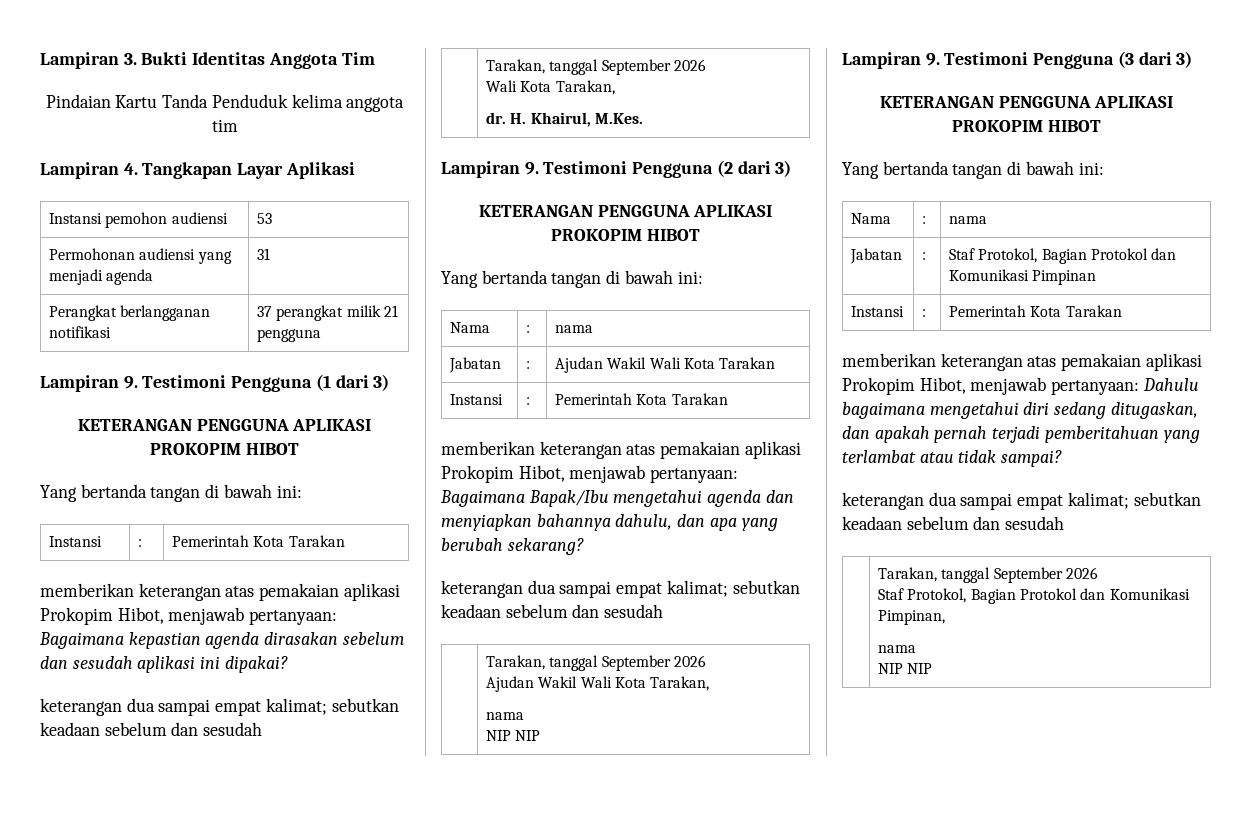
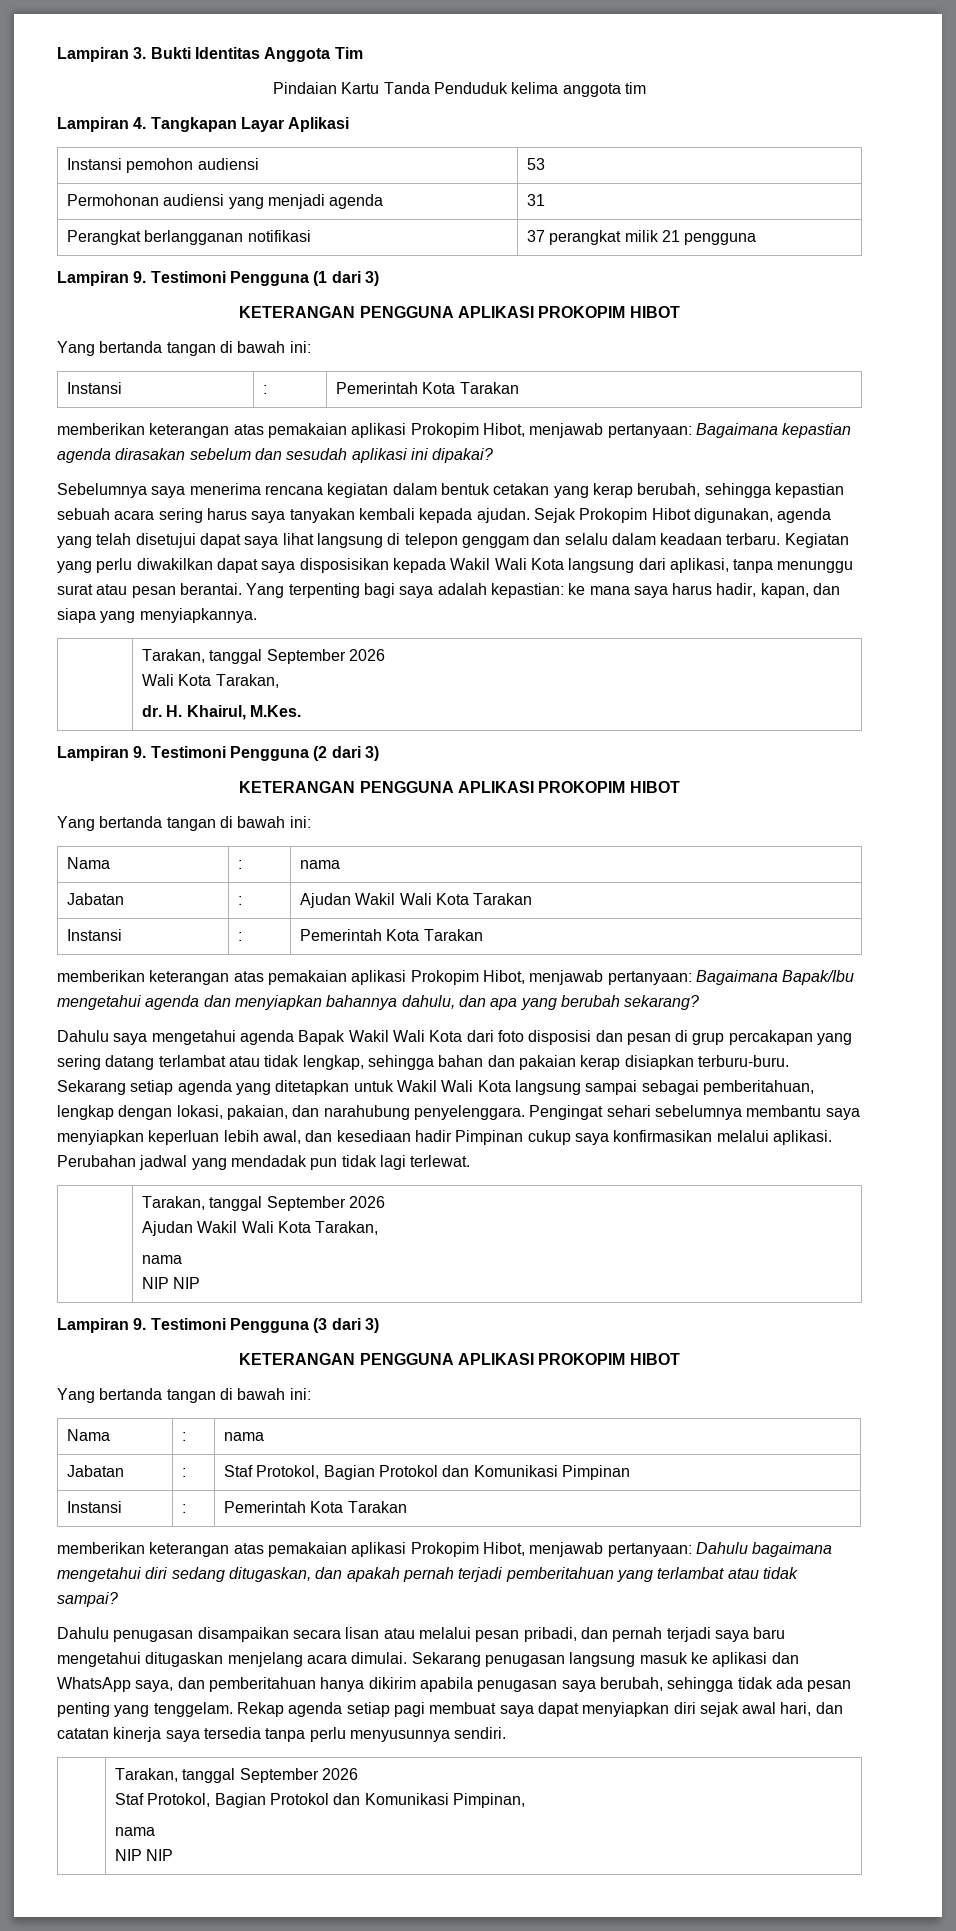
[40,698,399,716] [40,722,263,736] keterangan dua sampai empat kalimat; sebutkan keadaan sebelum dan sesudah -> [57,483,844,498] [57,508,832,523] [57,533,849,548] [57,558,854,573] [57,583,841,598] [57,608,257,623] Sebelumnya saya menerima rencana kegiatan dalam bentuk cetakan yang kerap berubah, sehingga kepastian sebuah acara sering harus saya tanyakan kembali kepada ajudan. Sejak Prokopim Hibot digunakan, agenda yang telah disetujui dapat saya lihat langsung di telepon genggam dan selalu dalam keadaan terbaru. Kegiatan yang perlu diwakilkan dapat saya disposisikan kepada Wakil Wali Kota langsung dari aplikasi, tanpa menunggu surat atau pesan berantai. Yang terpenting bagi saya adalah kepastian: ke mana saya harus hadir, kapan, dan siapa yang menyiapkannya.
[441,580,800,598] [441,604,664,618] keterangan dua sampai empat kalimat; sebutkan keadaan sebelum dan sesudah -> [57,1030,853,1045] [57,1055,789,1070] [57,1080,814,1095] [57,1105,860,1120] [57,1130,832,1145] [57,1155,471,1170] Dahulu saya mengetahui agenda Bapak Wakil Wali Kota dari foto disposisi dan pesan di grup percakapan yang sering datang terlambat atau tidak lengkap, sehingga bahan dan pakaian kerap disiapkan terburu-buru. Sekarang setiap agenda yang ditetapkan untuk Wakil Wali Kota langsung sampai sebagai pemberitahuan, lengkap dengan lokasi, pakaian, dan narahubung penyelenggara. Pengingat sehari sebelumnya membantu saya menyiapkan keperluan lebih awal, dan kesediaan hadir Pimpinan cukup saya konfirmasikan melalui aplikasi. Perubahan jadwal yang mendadak pun tidak lagi terlewat.
[842,492,1201,510] [842,516,1065,530] keterangan dua sampai empat kalimat; sebutkan keadaan sebelum dan sesudah -> [57,1627,786,1642] [57,1652,799,1667] [57,1677,852,1692] [57,1702,843,1717] [57,1727,507,1742] Dahulu penugasan disampaikan secara lisan atau melalui pesan pribadi, dan pernah terjadi saya baru mengetahui ditugaskan menjelang acara dimulai. Sekarang penugasan langsung masuk ke aplikasi dan WhatsApp saya, dan pemberitahuan hanya dikirim apabila penugasan saya berubah, sehingga tidak ada pesan penting yang tenggelam. Rekap agenda setiap pagi membuat saya dapat menyiapkan diri sejak awal hari, dan catatan kinerja saya tersedia tanpa perlu menyusunnya sendiri.

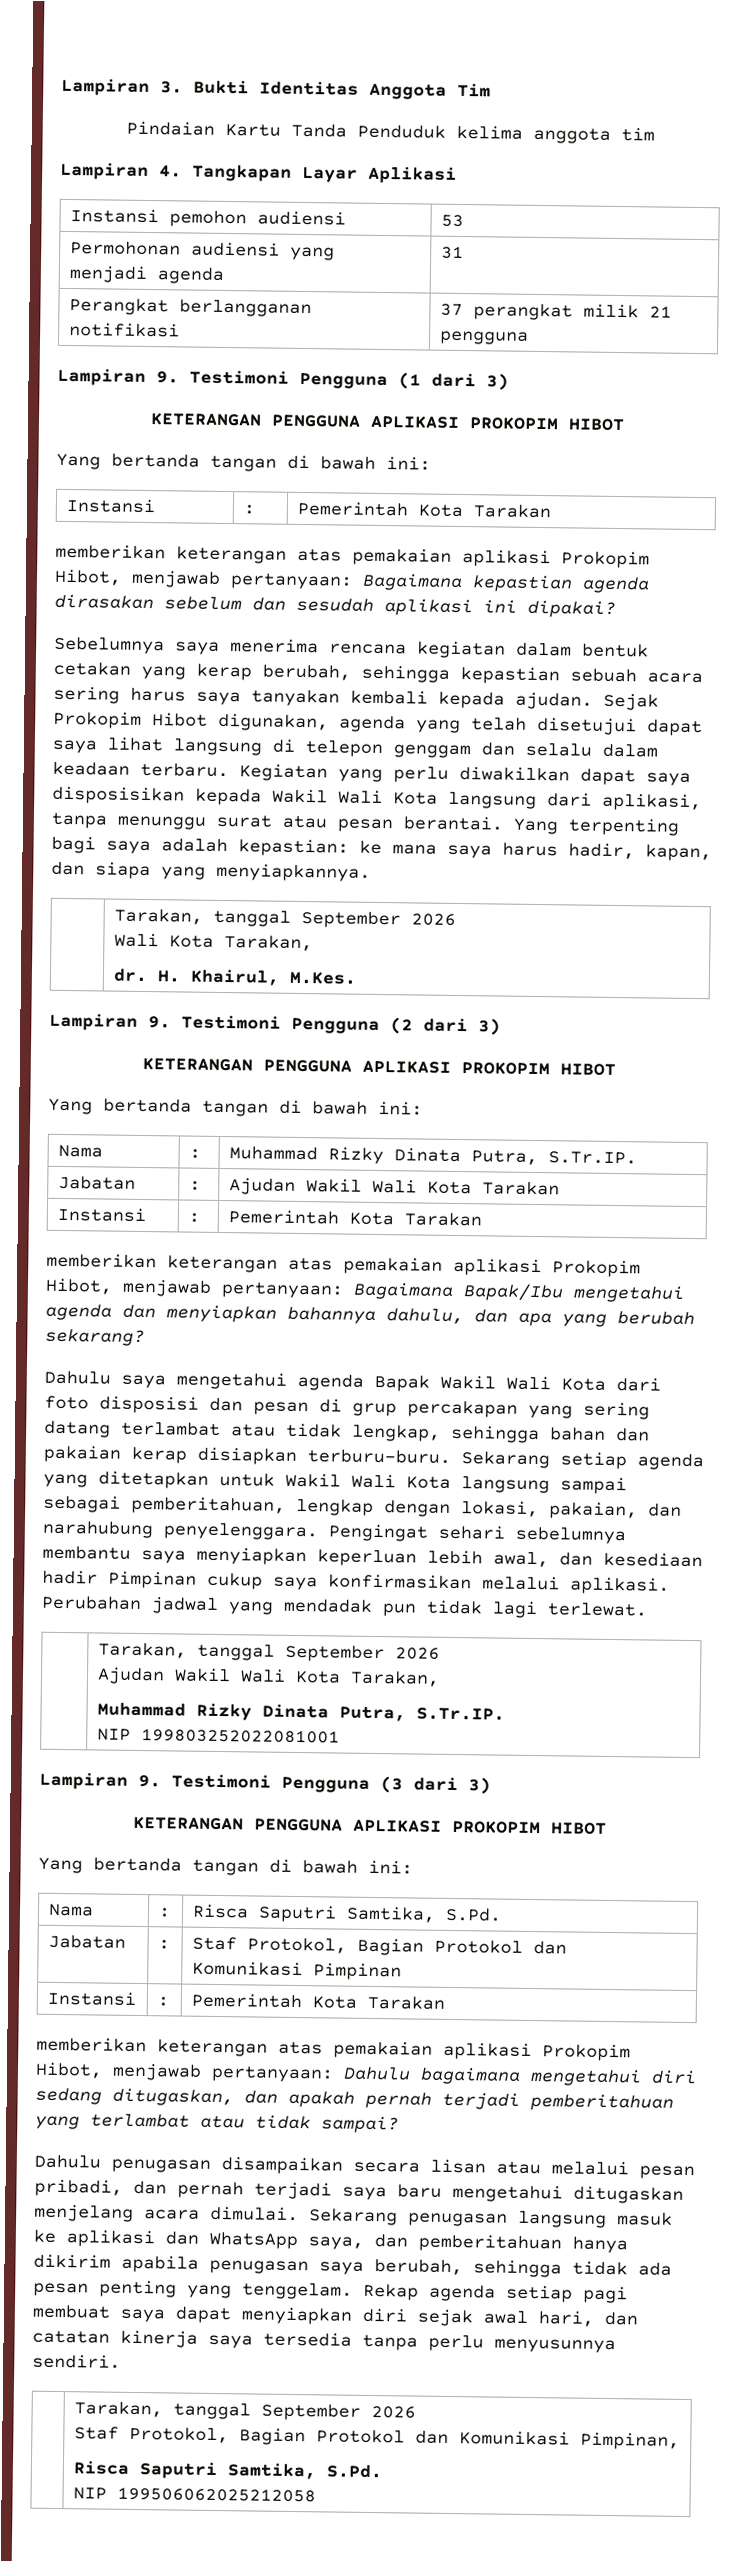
[299,860,340,869] nama -> [228,1146,637,1166] Muhammad Rizky Dinata Putra, S.Tr.IP.
[141,1255,182,1264] [141,1277,201,1289] nama // NIP NIP -> [96,1702,505,1722] [96,1728,340,1744] Muhammad Rizky Dinata Putra, S.Tr.IP. // NIP 199803252022081001
[223,1432,264,1441] nama -> [191,1903,502,1923] Risca Saputri Samtika, S.Pd.
[114,1827,155,1836] [114,1849,174,1861] nama // NIP NIP -> [72,2460,382,2480] [72,2486,316,2503] Risca Saputri Samtika, S.Pd. // NIP 199506062025212058

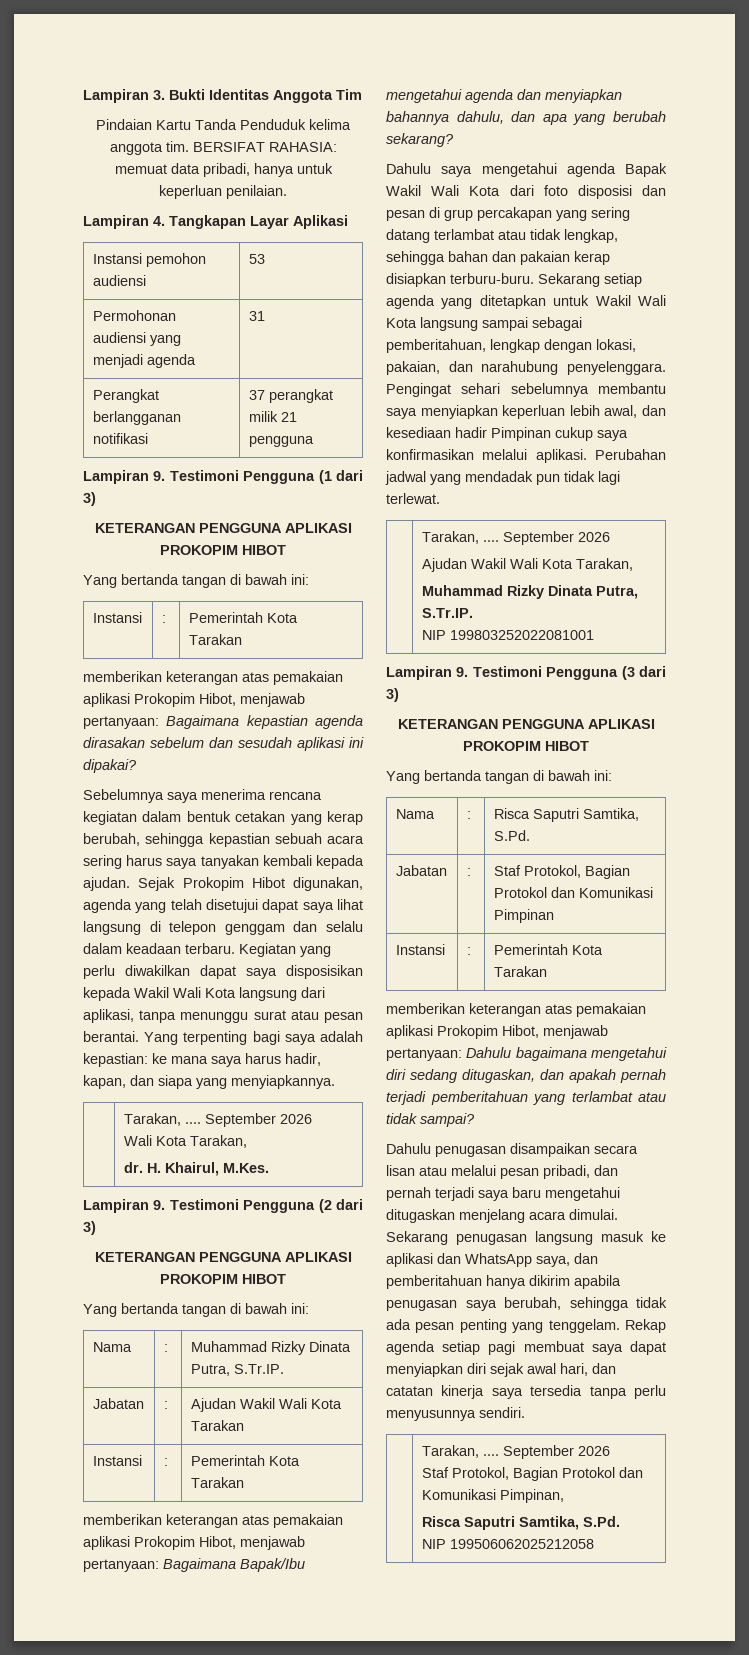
[621,127,655,142] tim -> [165,141,337,152] [114,163,333,177] [159,185,287,199] tim. BERSIFAT RAHASIA: memuat data pribadi, hanya untuk keperluan penilaian.
[212,909,291,927] tanggal -> [184,1122,201,1124] ....
[196,1643,275,1661] tanggal -> [482,540,499,542] ....
[172,2402,251,2420] tanggal -> [482,1454,499,1456] ....

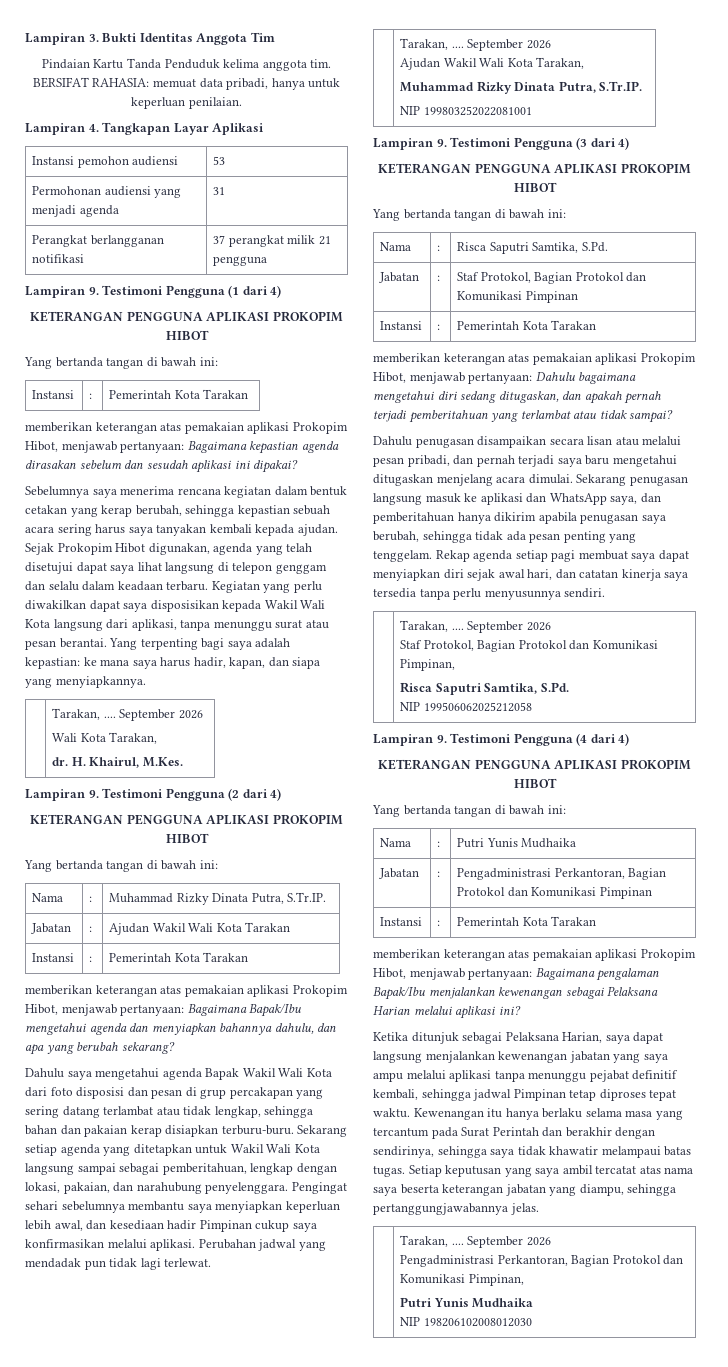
[83,492,96,506] 3) -> [270,285,282,298] 4)
[83,1221,96,1235] 3) -> [270,788,282,801] 4)
[386,688,399,702] 3) -> [618,137,630,150] 4)
(594, 1544) none -> [373,733,630,746] [378,759,691,770] [513,778,557,788] [372,805,566,817] [380,838,412,847] [437,841,441,847] [457,838,577,848] [379,868,420,879] [437,871,441,877] [457,868,667,880] [457,887,652,899] [380,917,423,926] [437,920,441,926] [457,916,597,926] [373,949,696,961] [373,968,660,981] [373,986,659,1000] [373,1006,521,1019] [373,1032,664,1044] [373,1051,668,1063] [373,1070,679,1082] [373,1089,677,1101] [373,1108,683,1120] [373,1127,656,1139] [373,1146,692,1158] [373,1165,694,1177] [373,1184,677,1196] [373,1203,539,1215] [400,1235,551,1248] [400,1255,684,1267] [400,1274,524,1286] [400,1297,534,1308] [400,1317,532,1327] // Lampiran 9. Testimoni Pengguna (4 dari 4) // KETERANGAN PENGGUNA APLIKASI PROKOPIM HIBOT // Yang bertanda tangan di bawah ini: // Nama | : | Putri Yunis Mudhaika // Jabatan | : | Pengadministrasi Perkantoran, Bagian Protokol dan Komunikasi Pimpinan // Instansi | : | Pemerintah Kota Tarakan // memberikan keterangan atas pemakaian aplikasi Prokopim Hibot, menjawab pertanyaan: Bagaimana pengalaman Bapak/Ibu menjalankan kewenangan sebagai Pelaksana Harian melalui aplikasi ini? // Ketika ditunjuk sebagai Pelaksana Harian, saya dapat langsung menjalankan kewenangan jabatan yang saya ampu melalui aplikasi tanpa menunggu pejabat definitif kembali, sehingga jadwal Pimpinan tetap diproses tepat waktu. Kewenangan itu hanya berlaku selama masa yang tercantum pada Surat Perintah dan berakhir dengan sendirinya, sehingga saya tidak khawatir melampaui batas tugas. Setiap keputusan yang saya ambil tercatat atas nama saya beserta keterangan jabatan yang diampu, sehingga pertanggungjawabannya jelas. // | Tarakan, .... September 2026 // Pengadministrasi Perkantoran, Bagian Protokol dan Komunikasi Pimpinan, // Putri Yunis Mudhaika // NIP 198206102008012030

